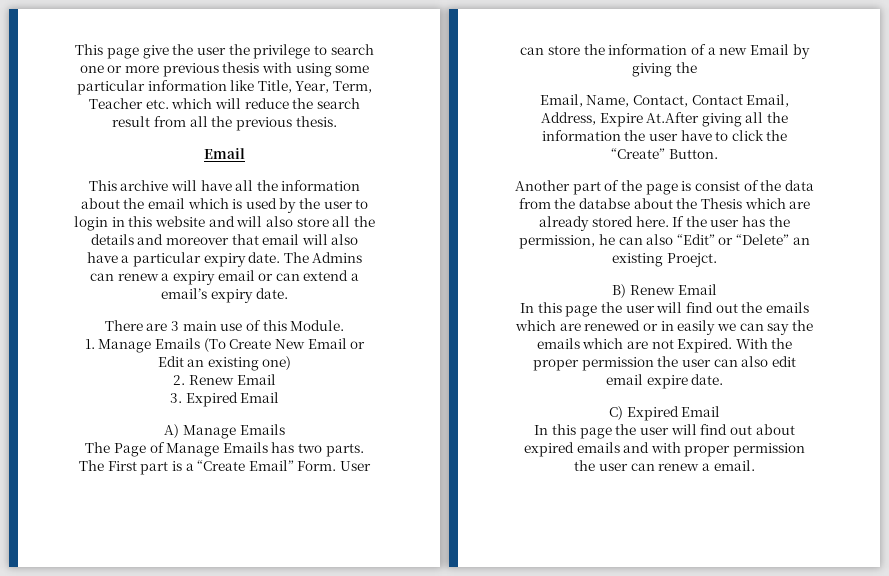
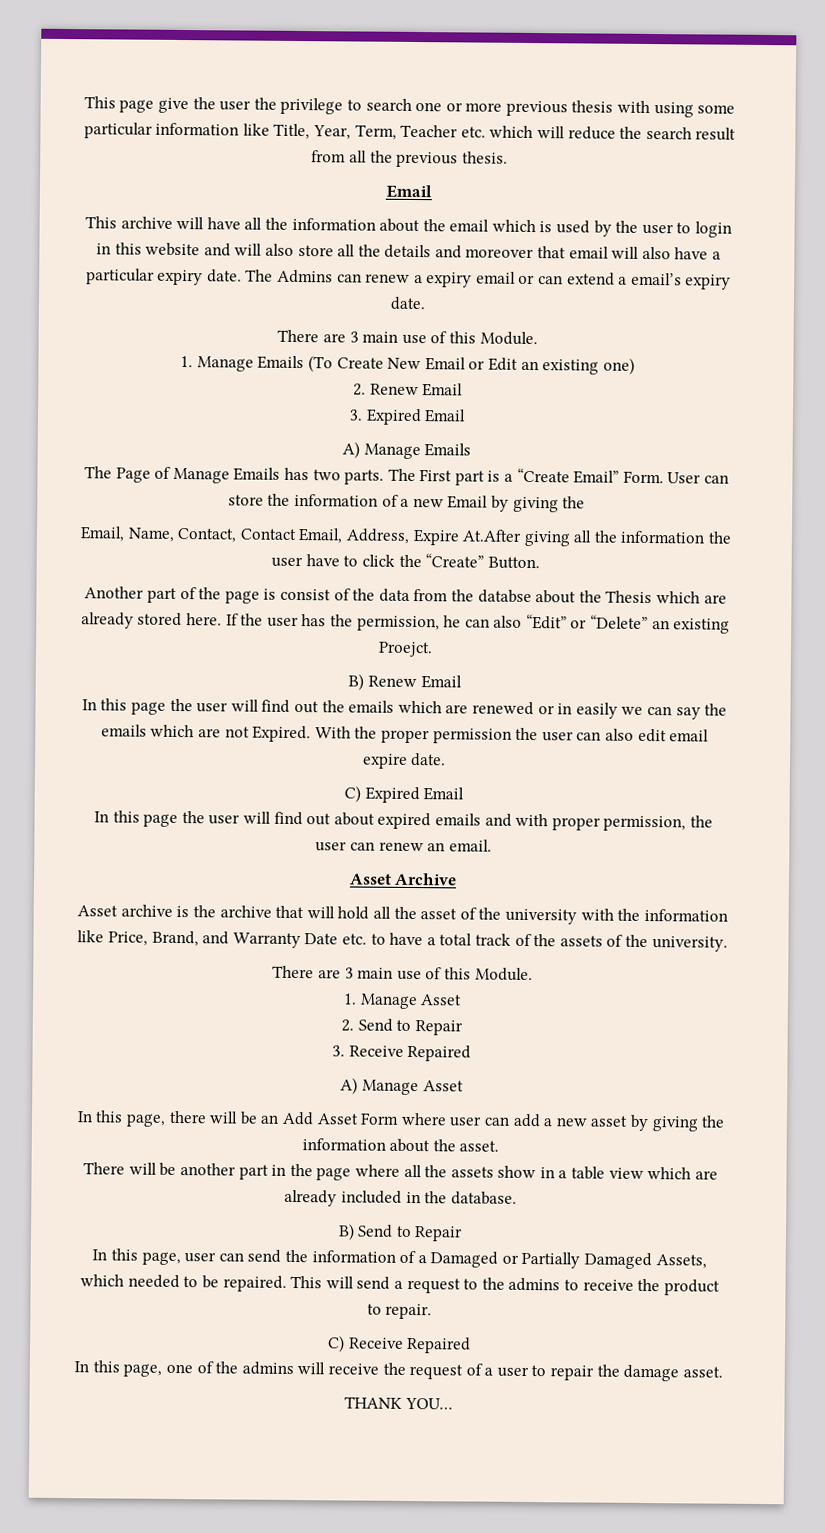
[733,443,806,457] permission -> [603,815,687,832] permission,
[701,460,755,471] a email. -> [427,839,492,852] [348,872,458,886] [77,904,728,925] [77,930,728,952] [272,965,533,982] [342,993,463,1010] [341,1018,463,1036] [331,1044,472,1062] [340,1077,464,1096] [76,1110,726,1132] [301,1138,500,1153] [83,1162,718,1181] [284,1189,517,1207] [337,1223,464,1242] [92,1248,707,1270] [80,1274,720,1296] [366,1303,433,1320] [326,1335,472,1354] [74,1360,723,1382] [344,1396,453,1410] an email. // Asset Archive // Asset archive is the archive that will hold all the asset of the university with the information like Price, Brand, and Warranty Date etc. to have a total track of the assets of the university. // There are 3 main use of this Module. // 1. Manage Asset // 2. Send to Repair // 3. Receive Repaired // A) Manage Asset // In this page, there will be an Add Asset Form where user can add a new asset by giving the information about the asset. // There will be another part in the page where all the assets show in a table view which are already included in the database. // B) Send to Repair // In this page, user can send the information of a Damaged or Partially Damaged Assets, which needed to be repaired. This will send a request to the admins to receive the product to repair. // C) Receive Repaired // In this page, one of the admins will receive the request of a user to repair the damage asset. // THANK YOU…

